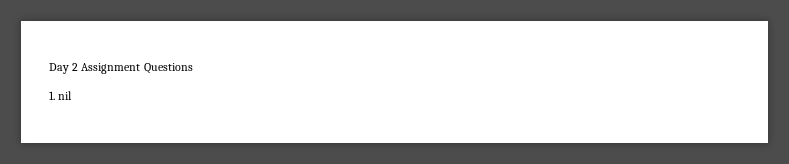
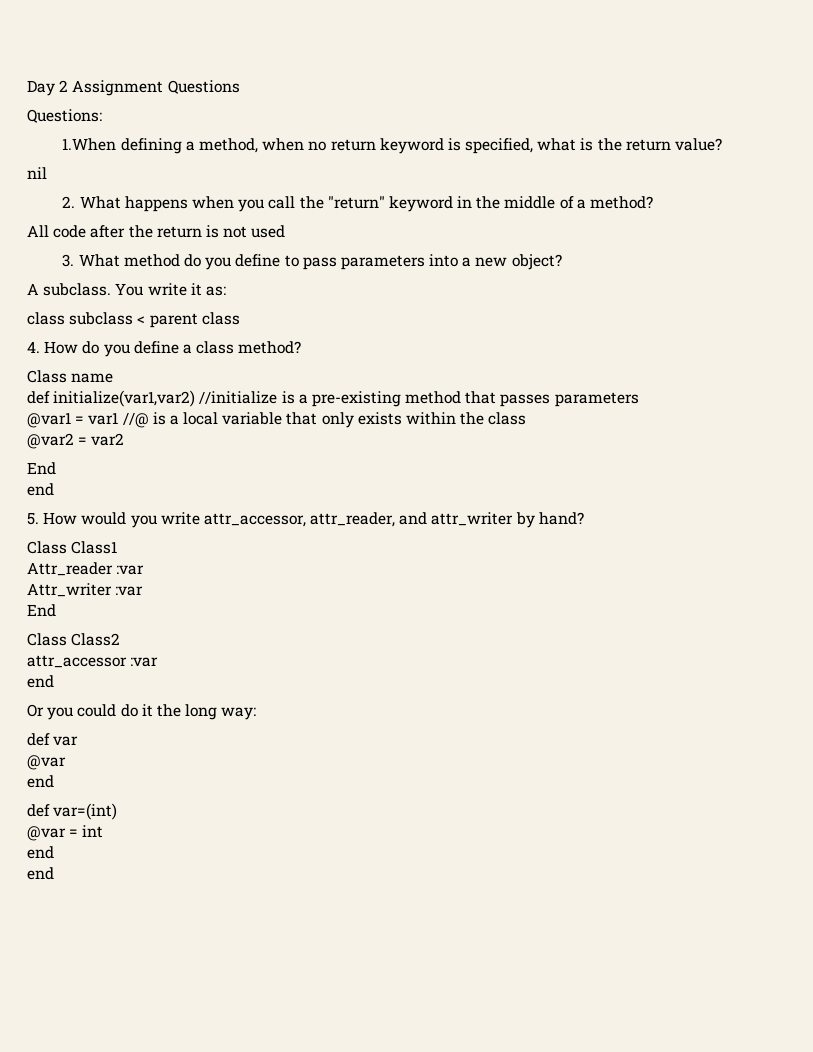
[49,91,73,100] 1. nil -> [27,109,102,123] [62,138,723,154] [27,167,47,179] [62,196,654,212] [27,225,286,238] [62,254,562,270] [27,283,226,296] [27,312,240,328] [27,341,302,357] [27,370,114,383] [27,390,639,407] [27,412,527,428] [27,433,125,449] [27,462,56,475] [27,483,54,496] [27,512,584,528] [27,541,118,554] [27,562,145,576] [27,583,144,597] [27,604,56,617] [27,633,121,646] [27,655,159,668] [27,675,54,688] [27,704,257,720] [27,733,79,746] [27,755,66,770] [27,775,54,788] [27,803,118,820] [27,825,104,841] [27,846,54,859] [27,867,54,880] Questions: // 1.When defining a method, when no return keyword is specified, what is the return value? // nil // 2. What happens when you call the "return" keyword in the middle of a method? // All code after the return is not used // 3. What method do you define to pass parameters into a new object? // A subclass. You write it as: // class subclass < parent class // 4. How do you define a class method? // Class name // def initialize(var1,var2) //initialize is a pre-existing method that passes parameters // @var1 = var1 //@ is a local variable that only exists within the class // @var2 = var2 // End // end // 5. How would you write attr_accessor, attr_reader, and attr_writer by hand? // Class Class1 // Attr_reader :var // Attr_writer :var // End // Class Class2 // attr_accessor :var // end // Or you could do it the long way: // def var // @var // end // def var=(int) // @var = int // end // end

